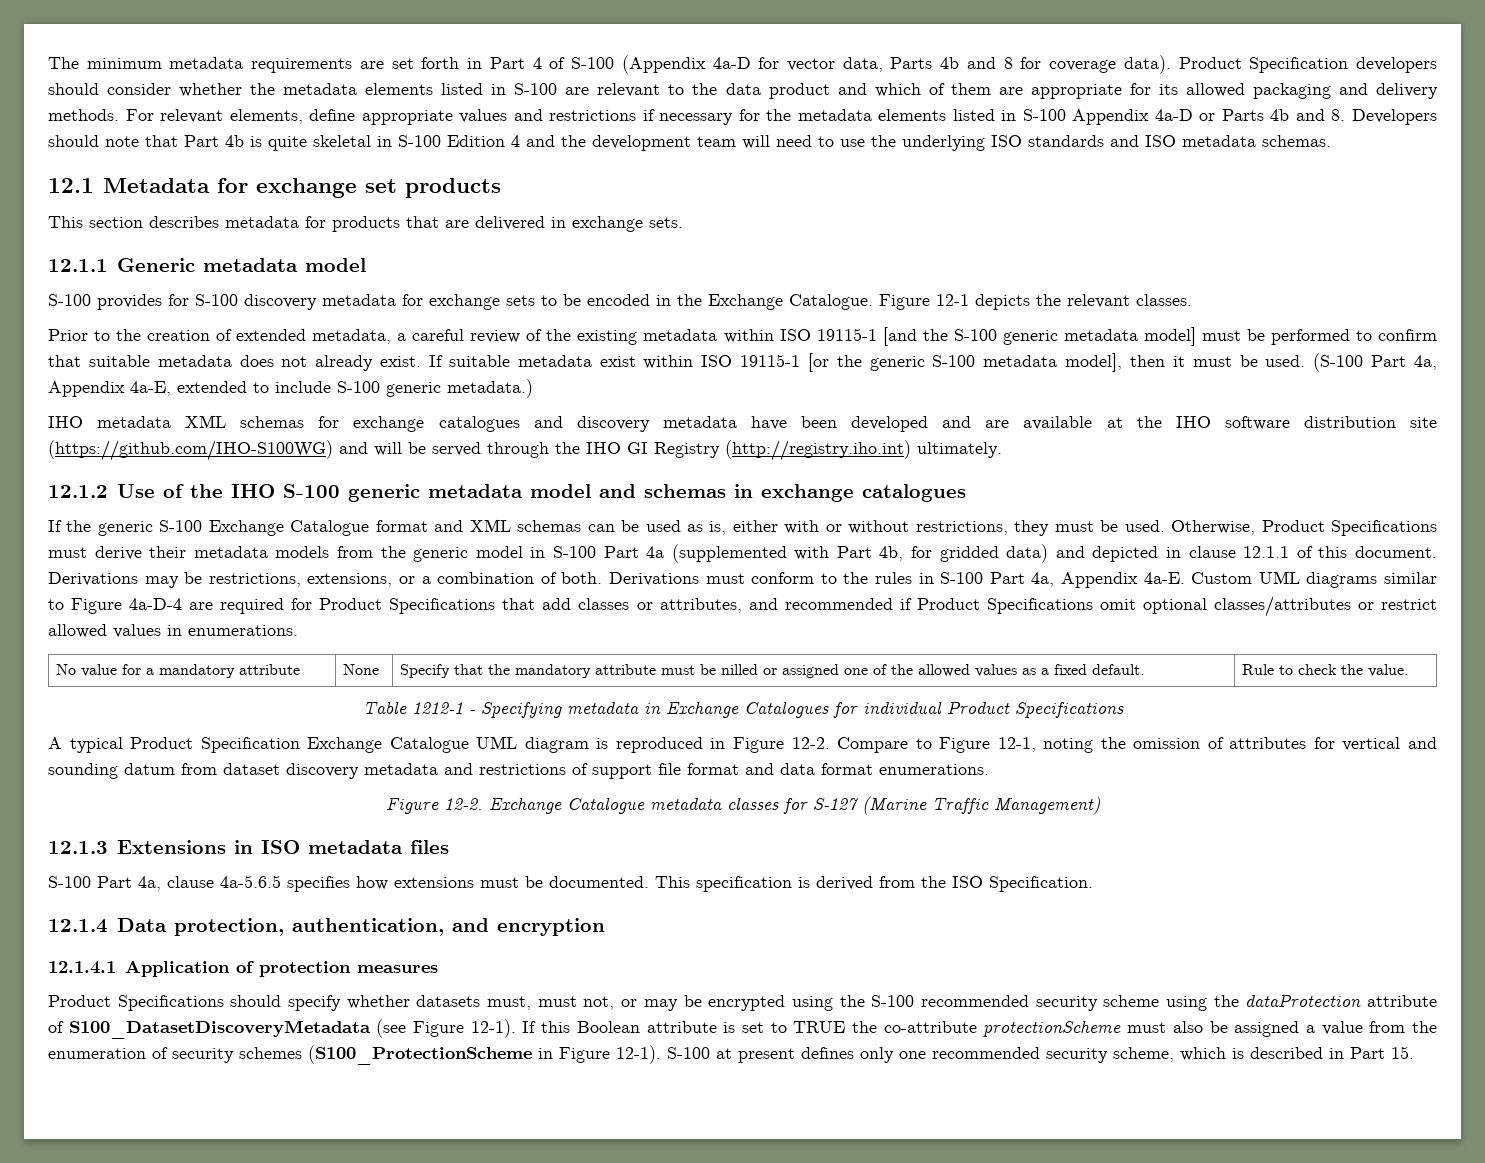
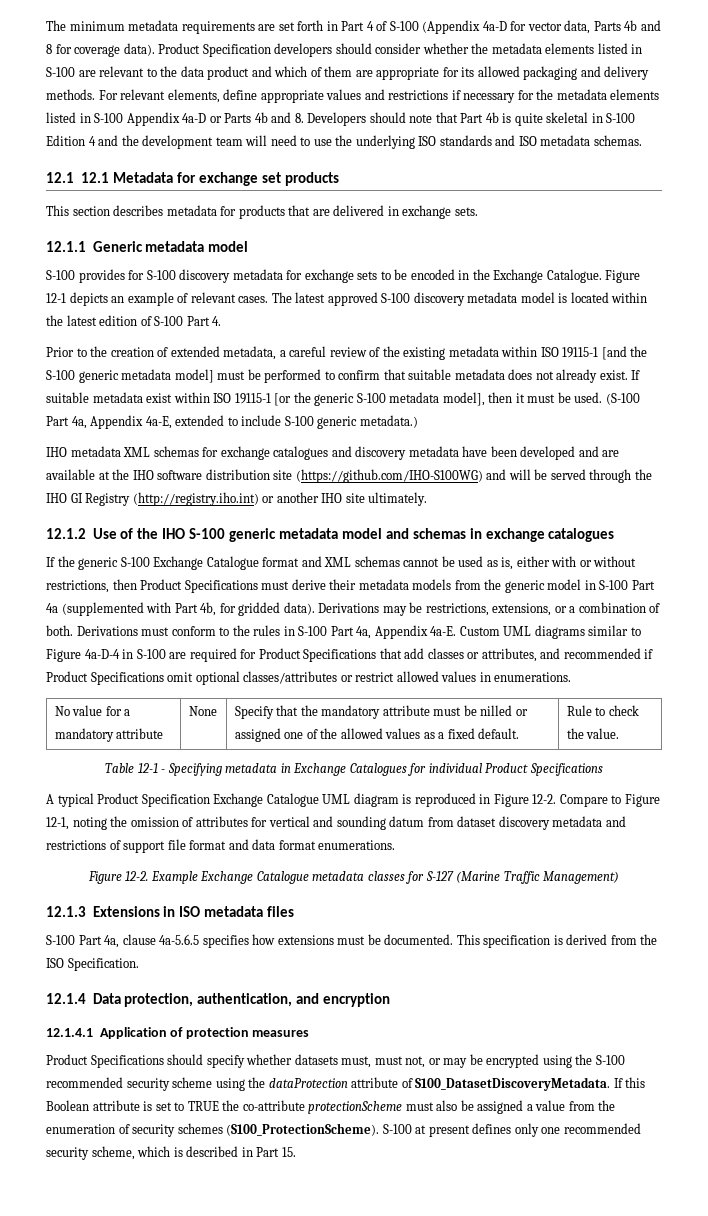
(94, 185) none -> [80,172,109,183] 12.1
[1036,294,1192,308] the relevant classes. -> [111,292,648,306] [46,315,222,326] an example of relevant cases. The latest approved S-100 discovery metadata model is located within the latest edition of S-100 Part 4.
(911, 450) none -> [262,492,365,503] or another IHO site
[587,524,615,532] can -> [403,558,440,567] cannot
[1014,520,1256,536] they must be used. Otherwise, -> [112,579,137,590] then
[1006,544,1438,563] data) and depicted in clause 12.1.1 of this document. -> [283,602,315,615] data).
(183, 604) none -> [122,649,166,659] in S-100
[411,702,463,714] 1212-1 -> [137,763,158,773] 12-1
(483, 804) none -> [150,871,198,884] Example
[68,1019,516,1039] S100_DatasetDiscoveryMetadata (see Figure 12-1). -> [415,1077,611,1091] S100_DatasetDiscoveryMetadata.
[308,1045,661,1065] (S100_ProtectionScheme in Figure 12-1). -> [226,1123,380,1136] (S100_ProtectionScheme).

